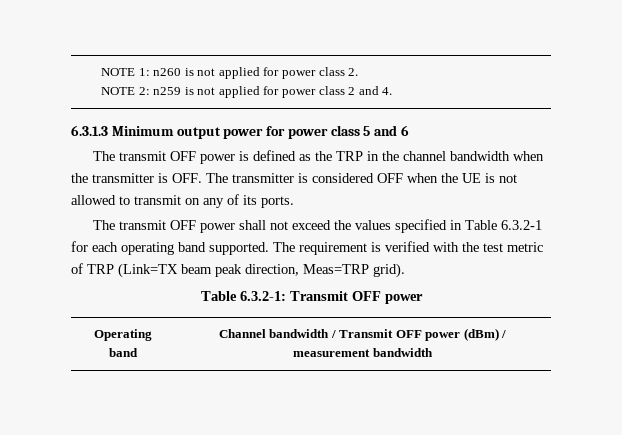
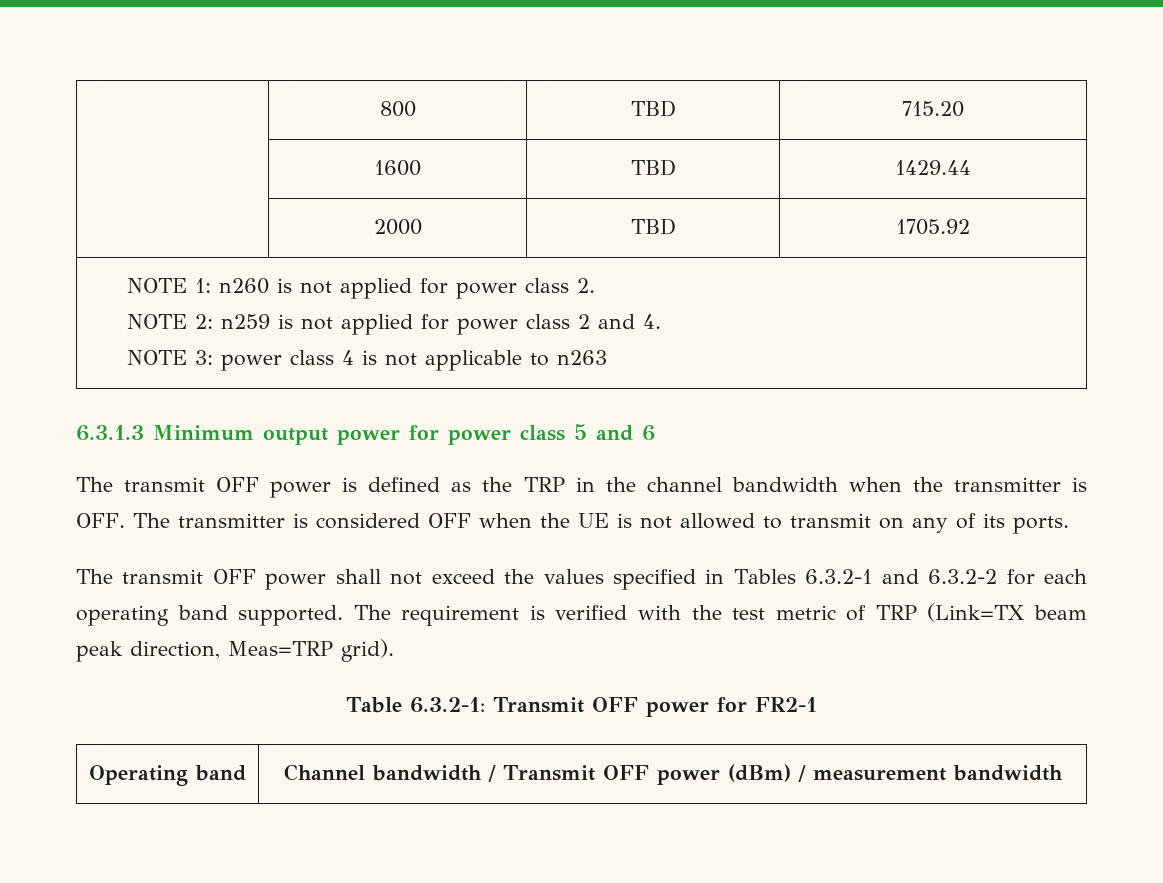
(101, 72) none -> [379,101,416,117] [630,100,676,117] [902,101,964,117] [374,160,421,176] [630,159,676,176] [895,160,971,175] [373,219,422,235] [630,218,676,235] [896,219,970,235] | 800 | TBD | 715.20 // | 1600 | TBD | 1429.44 // | 2000 | TBD | 1705.92 //
(393, 91) none -> [127,350,608,371] // NOTE 3: power class 4 is not applicable to n263
[465,220,543,230] Table 6.3.2-1 -> [733,569,998,584] Tables 6.3.2-1 and 6.3.2-2
(423, 299) none -> [717,697,818,712] for FR2-1

